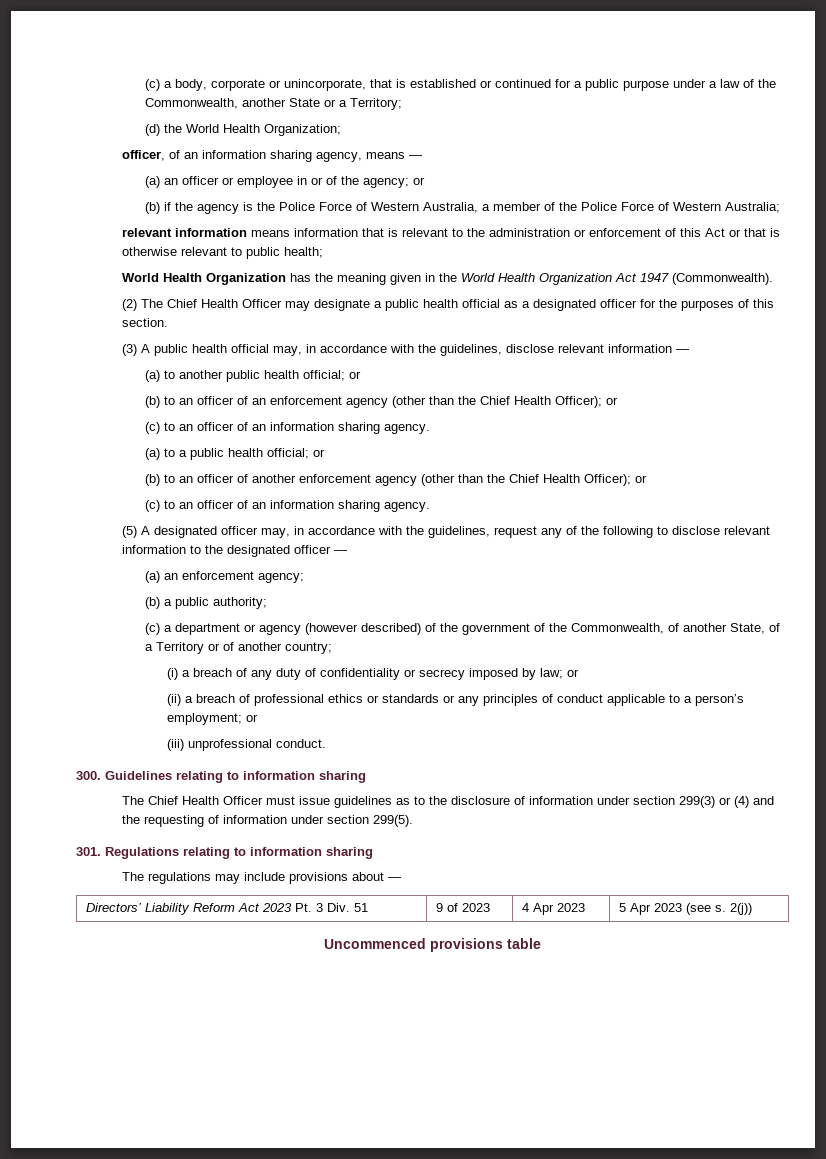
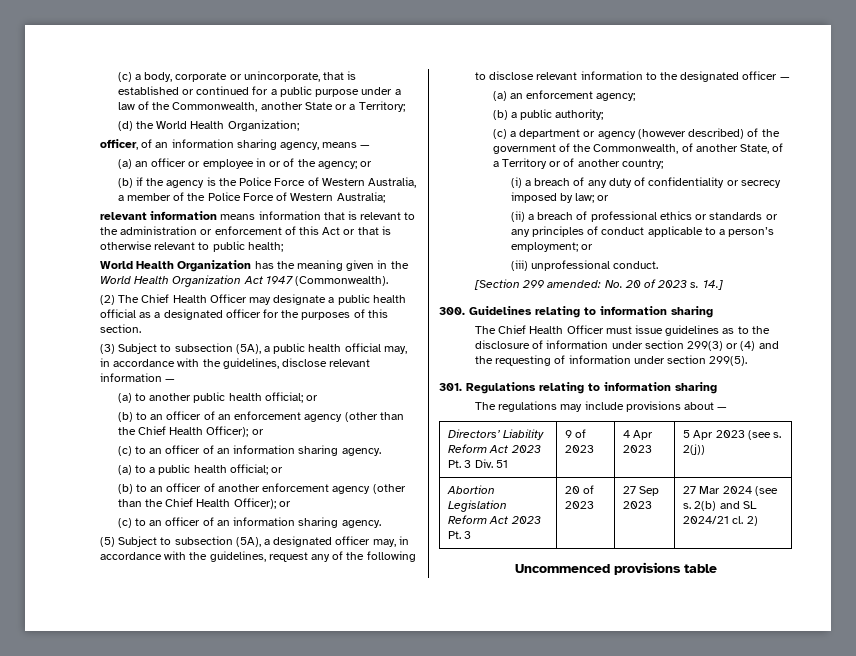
[140,344,150,353] A -> [118,343,270,354] Subject to subsection (5A), a
[140,526,150,535] A -> [118,536,270,547] Subject to subsection (5A), a
(327, 743) none -> [473,279,723,290] // [Section 299 amended: No. 20 of 2023 s. 14.]
(752, 909) none -> [447,485,496,494] [448,500,508,512] [448,515,541,524] [448,531,472,539] [565,485,595,494] [565,501,595,509] [623,486,660,496] [623,501,653,509] [683,486,778,496] [683,501,757,511] [683,516,758,526] // Abortion Legislation Reform Act 2023 Pt. 3 | 20 of 2023 | 27 Sep 2023 | 27 Mar 2024 (see s. 2(b) and SL 2024/21 cl. 2)

